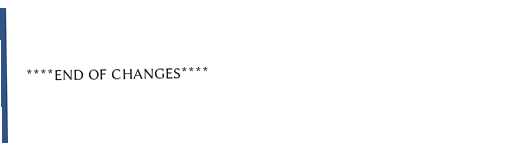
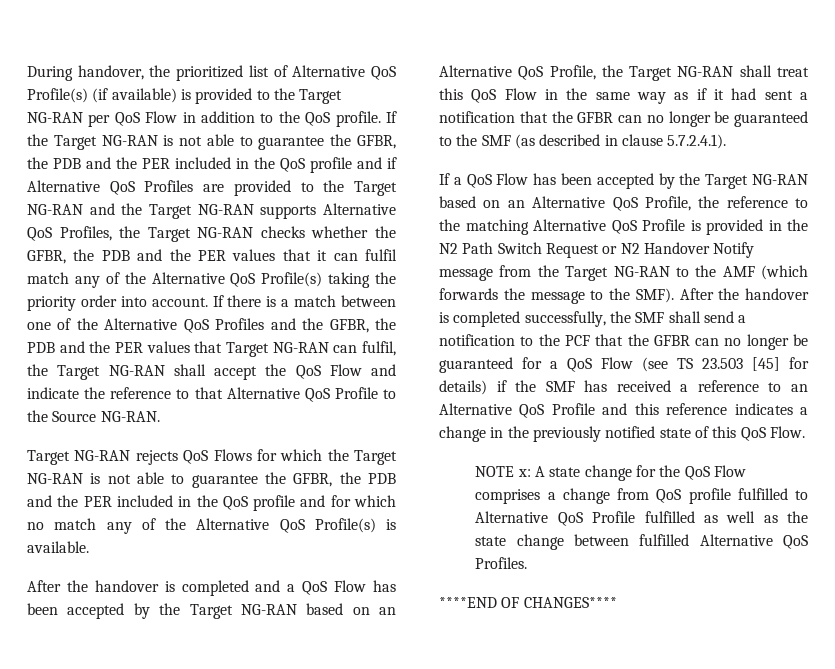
(25, 74) none -> [27,65,397,81] [27,88,343,104] [27,111,397,127] [27,134,396,150] [27,157,397,173] [27,180,398,196] [27,203,396,219] [27,226,396,242] [27,249,397,264] [27,272,396,288] [27,295,396,311] [27,318,397,333] [27,341,396,357] [27,364,396,380] [27,387,396,402] [27,410,160,422] [27,449,397,465] [27,472,396,488] [27,495,397,511] [27,518,396,534] [27,541,89,553] [27,580,397,596] [27,603,396,619] [439,65,809,81] [439,88,808,104] [439,111,808,127] [439,134,727,149] [439,173,808,189] [439,196,808,211] [439,219,808,235] [439,242,755,258] [439,265,808,281] [439,288,809,304] [439,311,747,327] [439,334,808,350] [439,357,809,373] [439,380,808,395] [439,403,808,418] [439,426,805,442] [475,465,747,481] [475,488,808,504] [475,511,808,526] [475,534,808,550] [475,557,528,569] During handover, the prioritized list of Alternative QoS Profile(s) (if available) is provided to the Target NG-RAN per QoS Flow in addition to the QoS profile. If the Target NG-RAN is not able to guarantee the GFBR, the PDB and the PER included in the QoS profile and if Alternative QoS Profiles are provided to the Target NG-RAN and the Target NG-RAN supports Alternative QoS Profiles, the Target NG-RAN checks whether the GFBR, the PDB and the PER values that it can fulfil match any of the Alternative QoS Profile(s) taking the priority order into account. If there is a match between one of the Alternative QoS Profiles and the GFBR, the PDB and the PER values that Target NG-RAN can fulfil, the Target NG-RAN shall accept the QoS Flow and indicate the reference to that Alternative QoS Profile to the Source NG-RAN. // Target NG-RAN rejects QoS Flows for which the Target NG-RAN is not able to guarantee the GFBR, the PDB and the PER included in the QoS profile and for which no match any of the Alternative QoS Profile(s) is available. // After the handover is completed and a QoS Flow has been accepted by the Target NG-RAN based on an Alternative QoS Profile, the Target NG-RAN shall treat this QoS Flow in the same way as if it had sent a notification that the GFBR can no longer be guaranteed to the SMF (as described in clause 5.7.2.4.1). // If a QoS Flow has been accepted by the Target NG-RAN based on an Alternative QoS Profile, the reference to the matching Alternative QoS Profile is provided in the N2 Path Switch Request or N2 Handover Notify message from the Target NG-RAN to the AMF (which forwards the message to the SMF). After the handover is completed successfully, the SMF shall send a notification to the PCF that the GFBR can no longer be guaranteed for a QoS Flow (see TS 23.503 [45] for details) if the SMF has received a reference to an Alternative QoS Profile and this reference indicates a change in the previously notified state of this QoS Flow. // NOTE x: A state change for the QoS Flow comprises a change from QoS profile fulfilled to Alternative QoS Profile fulfilled as well as the state change between fulfilled Alternative QoS Profiles. //

